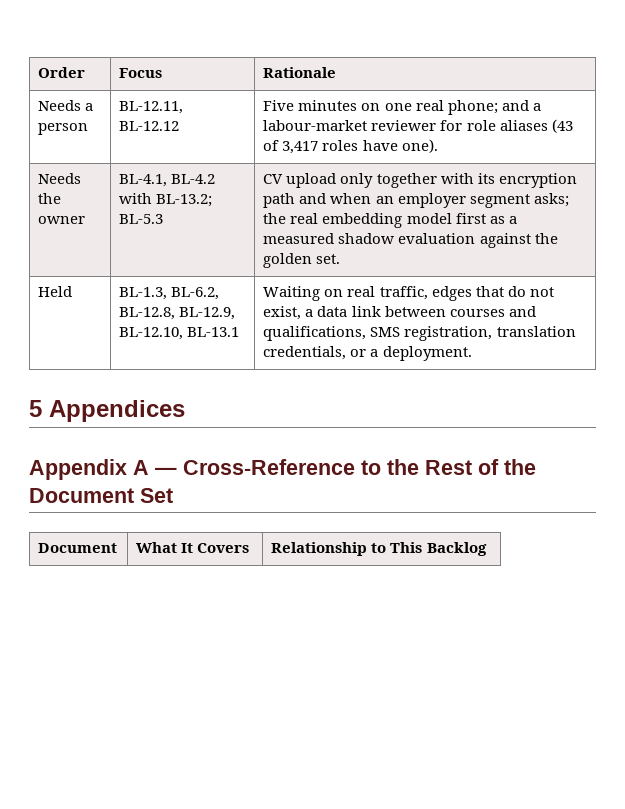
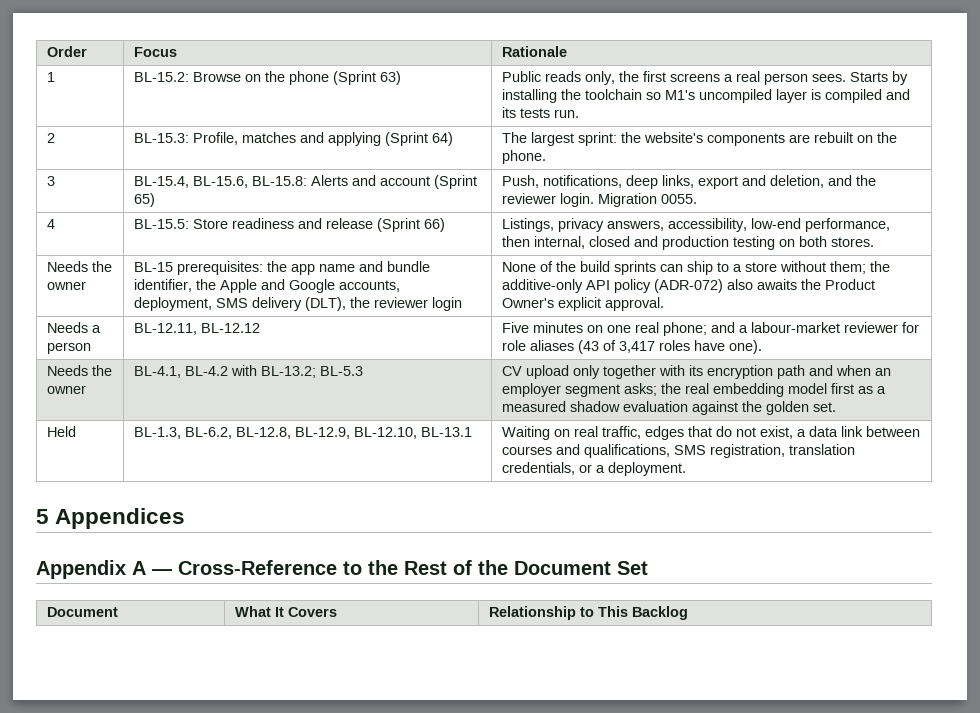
(337, 72) none -> [46,72,55,82] [133,71,401,85] [501,71,908,85] [501,89,910,103] [501,107,579,118] [46,133,55,143] [133,132,453,146] [501,132,897,146] [501,150,546,164] [46,176,55,186] [133,175,477,189] [133,193,155,207] [501,175,876,189] [501,193,697,207] [46,219,55,229] [133,218,445,232] [501,218,890,232] [501,236,874,250] [46,261,112,272] [46,281,86,290] [133,261,430,275] [133,279,400,293] [133,297,462,311] [501,261,890,275] [501,279,875,293] [501,297,664,311] // 1 | BL-15.2: Browse on the phone (Sprint 63) | Public reads only, the first screens a real person sees. Starts by installing the toolchain so M1's uncompiled layer is compiled and its tests run. // 2 | BL-15.3: Profile, matches and applying (Sprint 64) | The largest sprint: the website's components are rebuilt on the phone. // 3 | BL-15.4, BL-15.6, BL-15.8: Alerts and account (Sprint 65) | Push, notifications, deep links, export and deletion, and the reviewer login. Migration 0055. // 4 | BL-15.5: Store readiness and release (Sprint 66) | Listings, privacy answers, accessibility, low-end performance, then internal, closed and production testing on both stores. // Needs the owner | BL-15 prerequisites: the app name and bundle identifier, the Apple and Google accounts, deployment, SMS delivery (DLT), the reviewer login | None of the build sprints can ship to a store without them; the additive-only API policy (ADR-072) also awaits the Product Owner's explicit approval.

